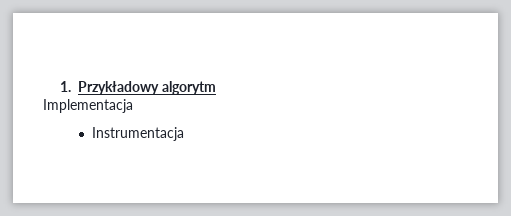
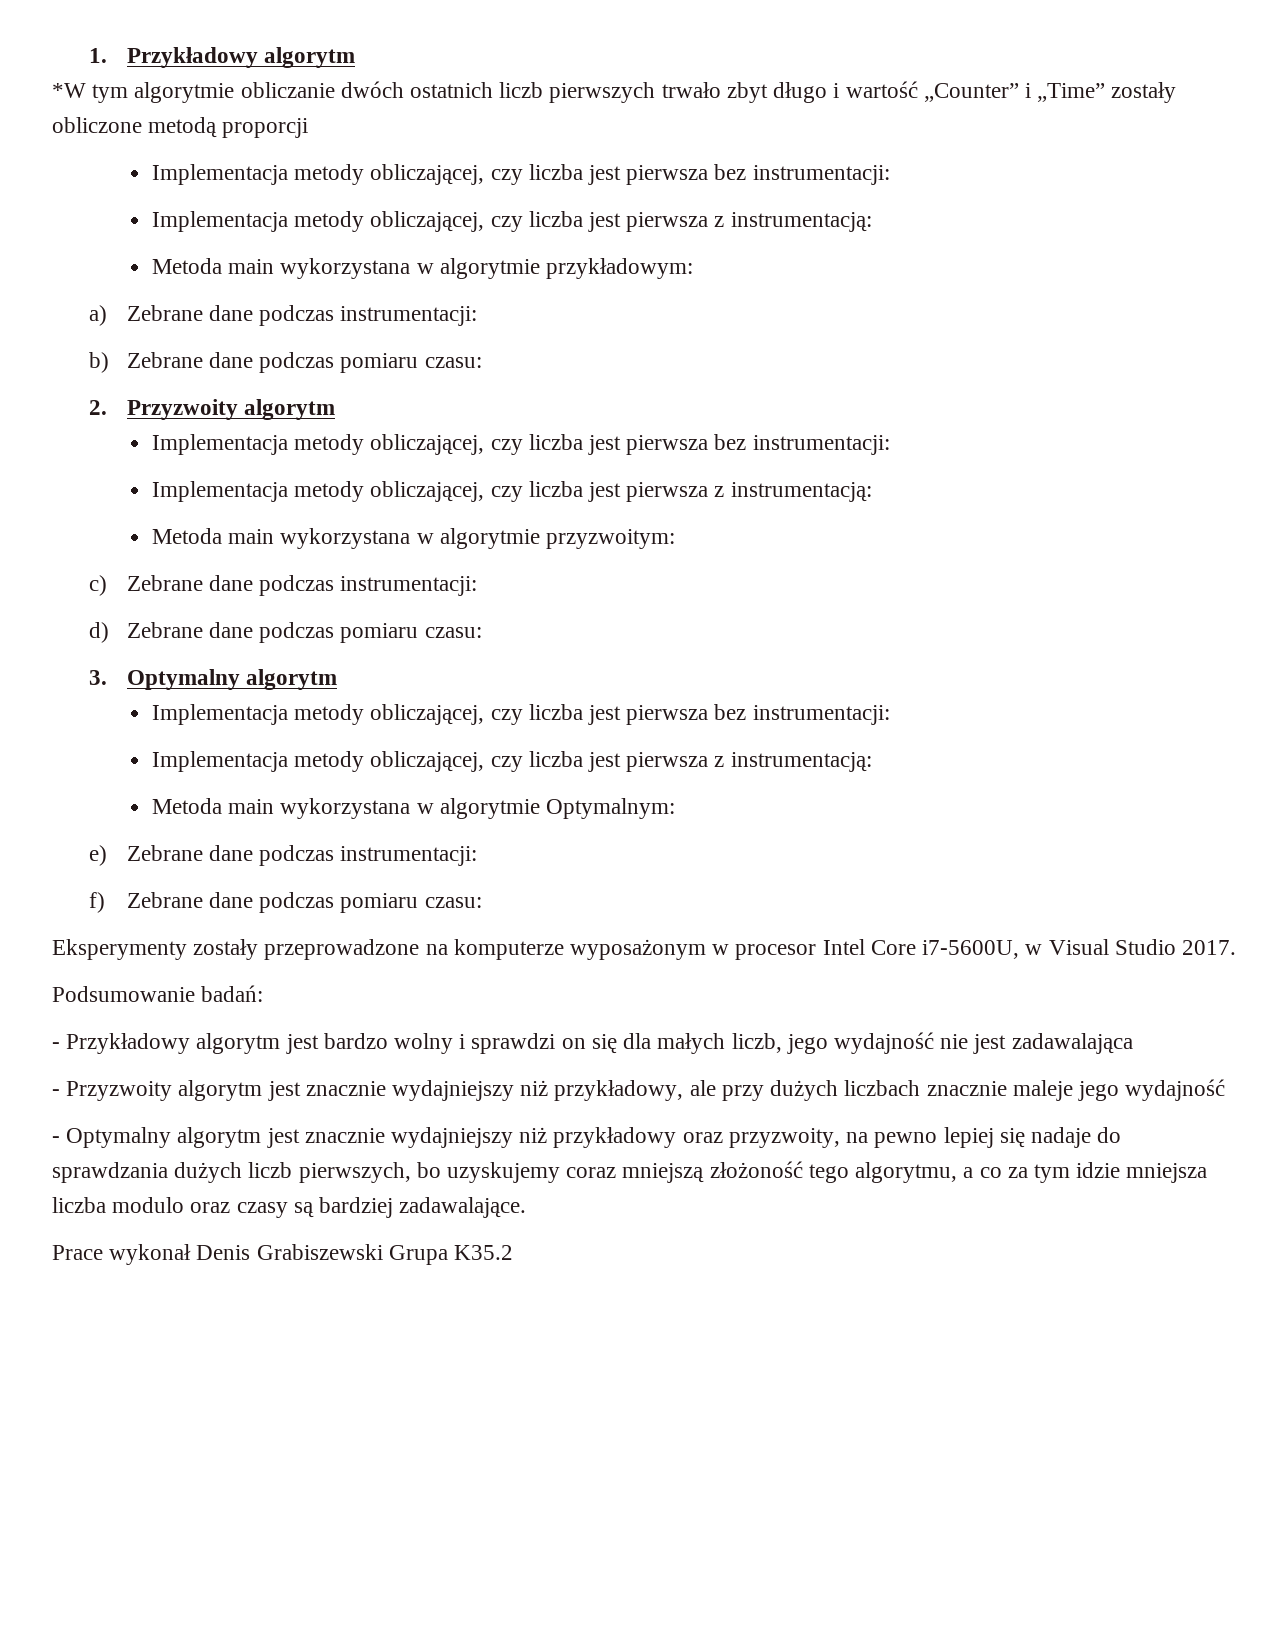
[43,99,133,113] [91,127,184,141] Implementacja // Instrumentacja -> [52,81,1177,103] [52,117,309,138] [152,164,890,185] [152,211,872,232] [152,258,694,279] [89,305,478,326] [89,352,482,373] [89,399,335,420] [152,434,890,455] [152,481,872,502] [152,528,676,549] [89,575,478,596] [89,622,482,643] [89,669,337,690] [152,704,890,725] [152,751,872,772] [152,798,676,819] [89,845,478,866] [89,892,482,913] [52,939,1236,960] [52,985,264,1002] [52,1032,1133,1054] [52,1079,1226,1101] [52,1127,1122,1148] [52,1161,1208,1183] [52,1197,527,1218] [52,1244,514,1265] *W tym algorytmie obliczanie dwóch ostatnich liczb pierwszych trwało zbyt długo i wartość „Counter” i „Time” zostały obliczone metodą proporcji // Implementacja metody obliczającej, czy liczba jest pierwsza bez instrumentacji: // Implementacja metody obliczającej, czy liczba jest pierwsza z instrumentacją: // Metoda main wykorzystana w algorytmie przykładowym: // a) Zebrane dane podczas instrumentacji: // b) Zebrane dane podczas pomiaru czasu: // 2. Przyzwoity algorytm // Implementacja metody obliczającej, czy liczba jest pierwsza bez instrumentacji: // Implementacja metody obliczającej, czy liczba jest pierwsza z instrumentacją: // Metoda main wykorzystana w algorytmie przyzwoitym: // c) Zebrane dane podczas instrumentacji: // d) Zebrane dane podczas pomiaru czasu: // 3. Optymalny algorytm // Implementacja metody obliczającej, czy liczba jest pierwsza bez instrumentacji: // Implementacja metody obliczającej, czy liczba jest pierwsza z instrumentacją: // Metoda main wykorzystana w algorytmie Optymalnym: // e) Zebrane dane podczas instrumentacji: // f) Zebrane dane podczas pomiaru czasu: // Eksperymenty zostały przeprowadzone na komputerze wyposażonym w procesor Intel Core i7-5600U, w Visual Studio 2017. // Podsumowanie badań: // - Przykładowy algorytm jest bardzo wolny i sprawdzi on się dla małych liczb, jego wydajność nie jest zadawalająca // - Przyzwoity algorytm jest znacznie wydajniejszy niż przykładowy, ale przy dużych liczbach znacznie maleje jego wydajność // - Optymalny algorytm jest znacznie wydajniejszy niż przykładowy oraz przyzwoity, na pewno lepiej się nadaje do sprawdzania dużych liczb pierwszych, bo uzyskujemy coraz mniejszą złożoność tego algorytmu, a co za tym idzie mniejsza liczba modulo oraz czasy są bardziej zadawalające. // Prace wykonał Denis Grabiszewski Grupa K35.2

